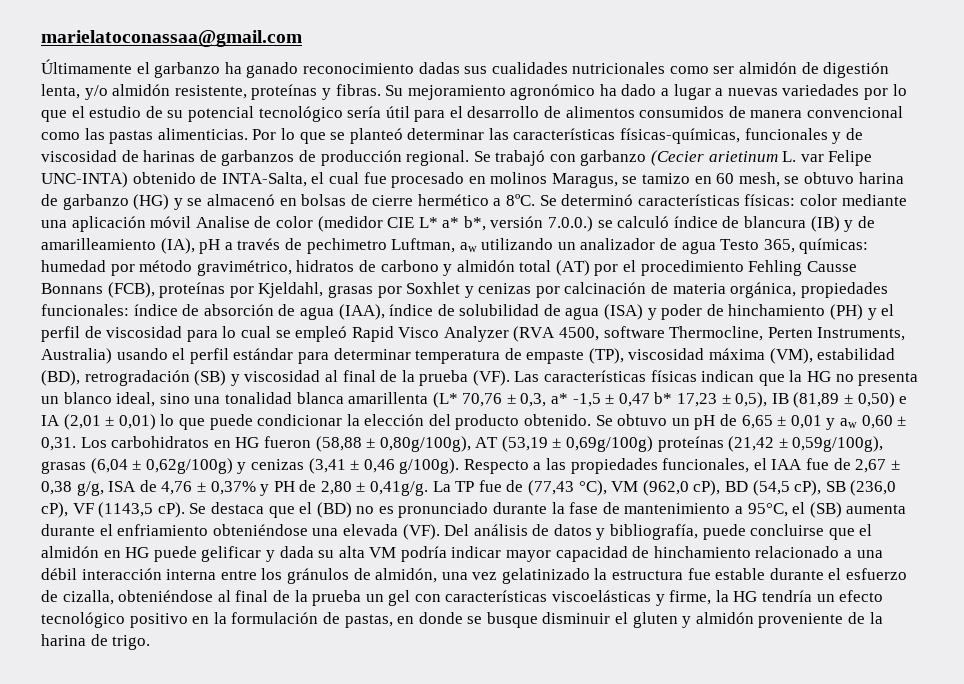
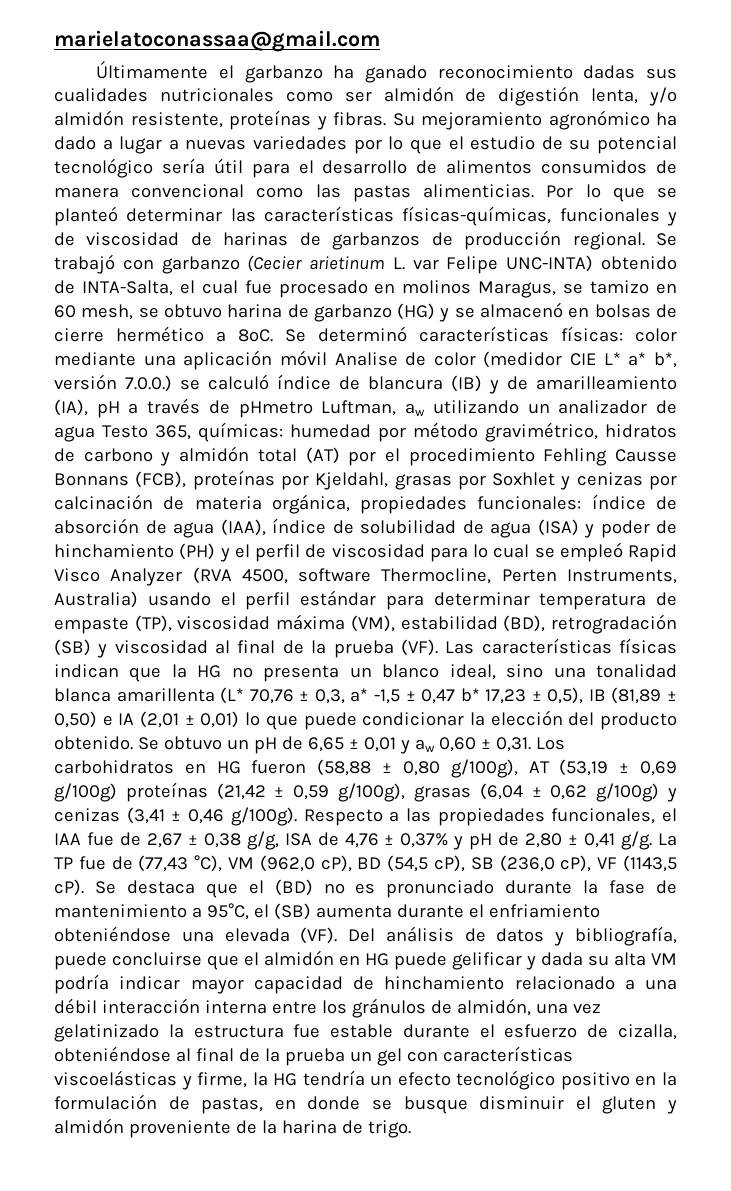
[306,238,387,254] pechimetro -> [238,401,313,418] pHmetro
[379,436,471,452] 0,80g/100g), -> [402,759,518,778] 0,80 g/100g),
[566,436,654,452] 0,69g/100g) -> [639,761,677,776] [54,783,117,802] 0,69 g/100g)
[792,436,884,452] 0,59g/100g), -> [293,783,406,802] 0,59 g/100g),
[145,458,233,474] 0,62g/100g) -> [550,783,660,802] 0,62 g/100g)
[273,481,295,492] PH -> [469,833,493,850] pH
[370,481,429,496] 0,41g/g. -> [584,831,653,850] 0,41 g/g.

